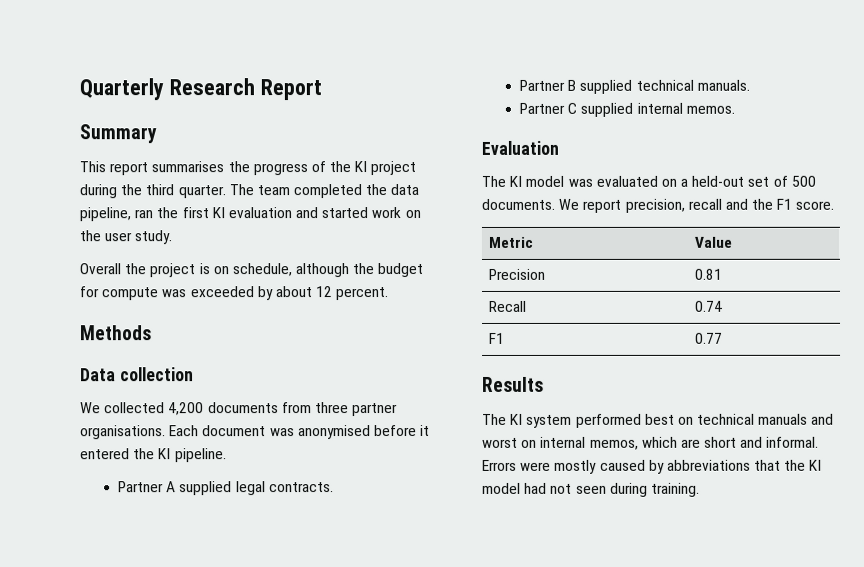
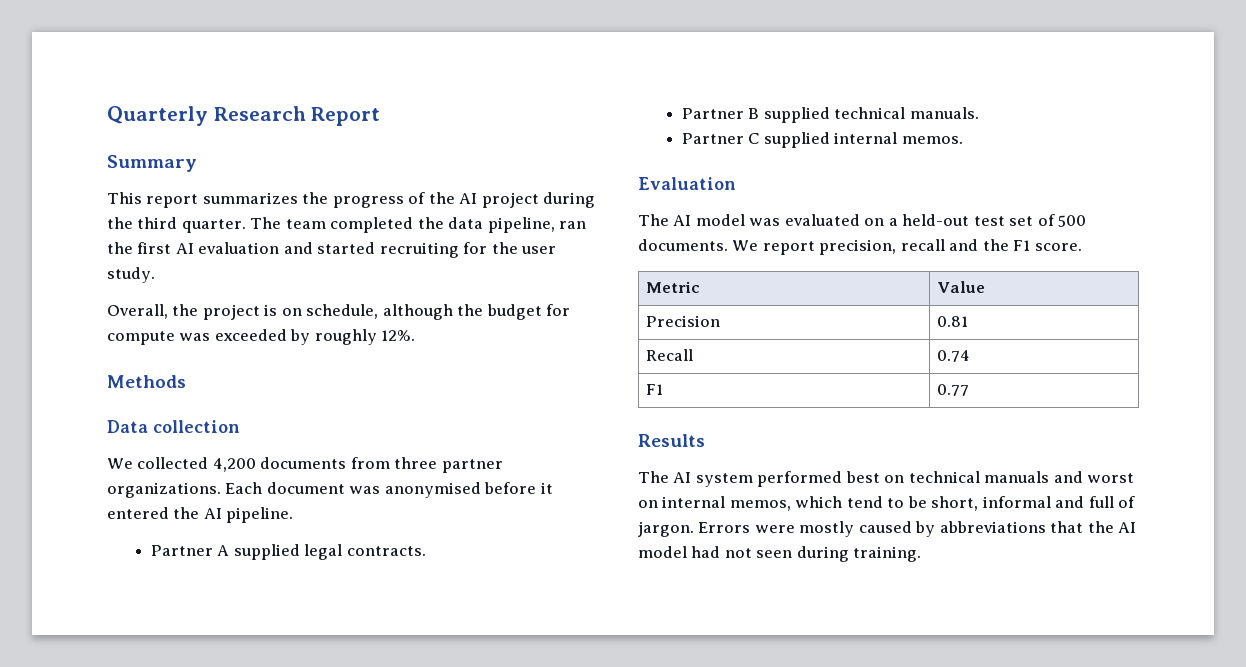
[151,161,225,173] summarises -> [202,192,298,204] summarizes
[354,161,368,173] KI -> [459,193,478,204] AI
[211,207,225,219] KI -> [175,243,194,254] AI
[371,207,421,219] work on -> [379,242,488,258] recruiting for
[79,263,121,275] Overall -> [107,304,168,319] Overall,
[275,286,390,301] about 12 percent. -> [314,329,416,345] roughly 12%.
[80,425,166,440] organisations. -> [107,482,221,498] organizations.
[158,448,172,460] KI -> [203,508,222,519] AI
[509,175,523,187] KI -> [673,215,692,226] AI
(745, 181) none -> [973,216,1005,226] test
[510,413,524,425] KI -> [673,472,692,483] AI
[680,436,820,448] are short and informal. -> [846,496,1136,511] [638,521,694,537] tend to be short, informal and full of jargon.
[809,459,823,471] KI -> [1118,522,1137,533] AI

